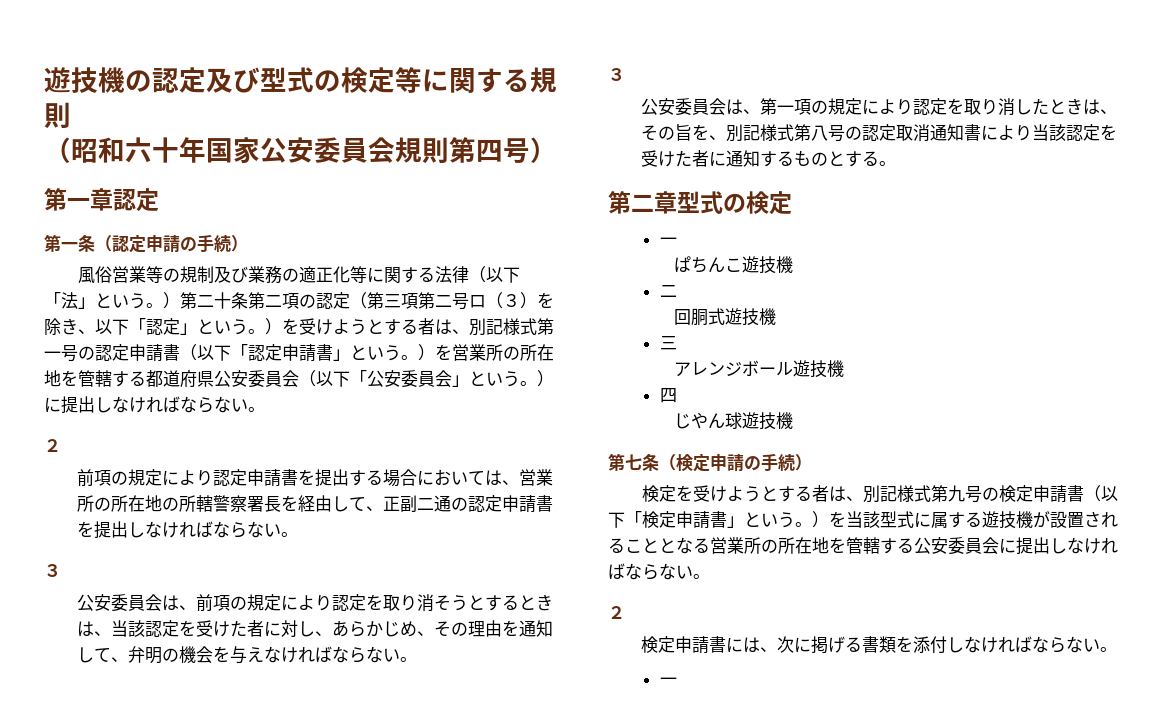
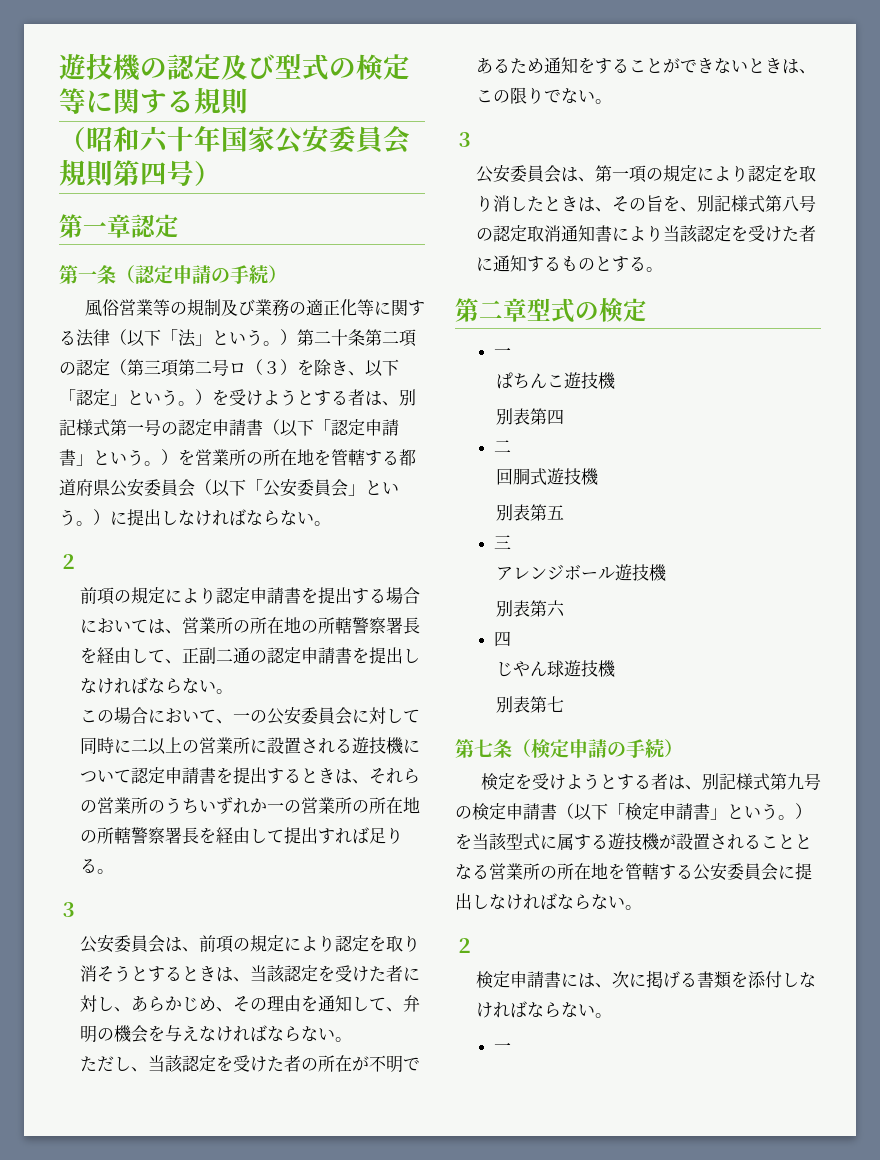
(299, 534) none -> [79,707,420,725] [79,737,420,755] [79,767,420,784] [79,797,420,814] [79,827,403,844] [79,858,114,874] // この場合において、一の公安委員会に対して同時に二以上の営業所に設置される遊技機について認定申請書を提出するときは、それらの営業所のうちいずれか一の営業所の所在地の所轄警察署長を経由して提出すれば足りる。
(418, 659) none -> [79,1055,420,1073] [475,57,816,74] [475,87,612,104] // ただし、当該認定を受けた者の所在が不明であるため通知をすることができないときは、この限りでない。
(794, 264) none -> [496,408,565,425] // 別表第四
(777, 316) none -> [496,504,565,521] // 別表第五
(845, 368) none -> [496,600,566,617] // 別表第六
(794, 420) none -> [496,696,565,713] // 別表第七

